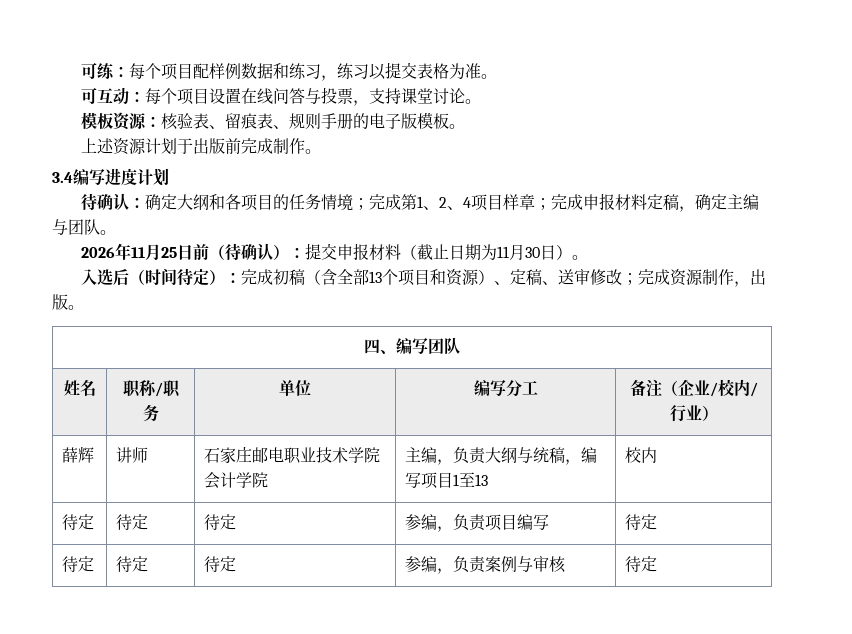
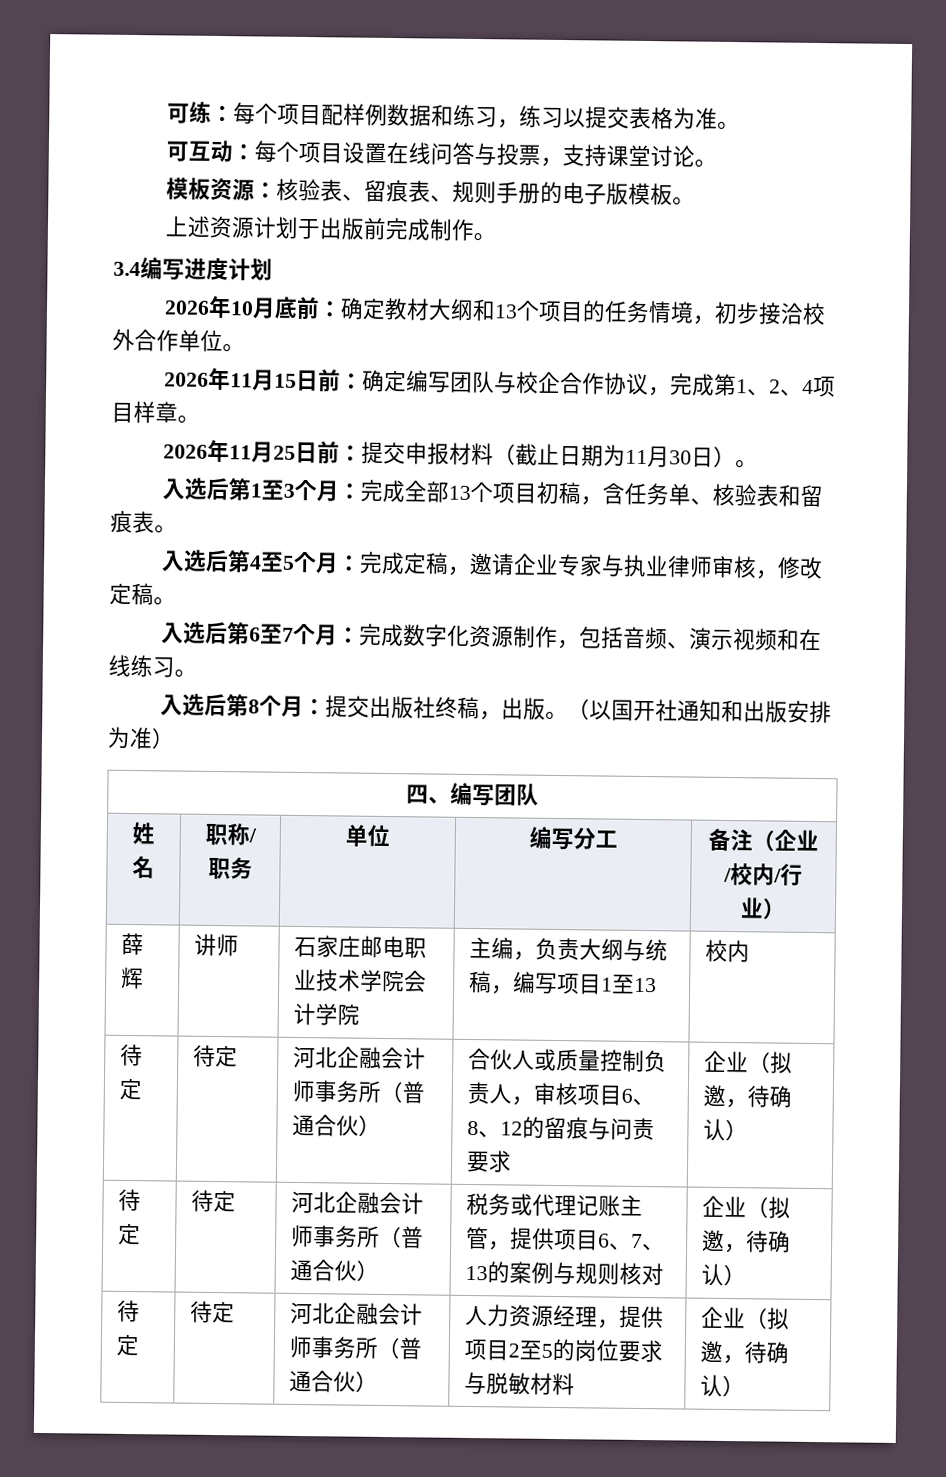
[81,193,370,211] 待确认：确定大纲和各项目的任务情境； -> [163,295,826,326] [112,328,245,353] [163,367,671,397] 2026年10月底前：确定教材大纲和13个项目的任务情境，初步接洽校外合作单位。 // 2026年11月15日前：确定编写团队与校企合作协议，
[535,193,760,212] [52,219,100,235] ；完成申报材料定稿，确定主编与团队 -> (178, 412) none
[209,243,290,261] （待确认） -> (340, 452) none
[129,268,767,287] [52,294,84,310] （时间待定）：完成初稿（含全部13个项目和资源）、定稿、送审修改；完成资源制作，出版。 -> [227,478,823,508] [110,510,177,534] [160,549,823,580] [109,582,176,606] [160,621,822,651] [108,654,197,678] [159,693,832,724] [107,726,175,750] 第1至3个月：完成全部13个项目初稿，含任务单、核验表和留痕表。 // 入选后第4至5个月：完成定稿，邀请企业专家与执业律师审核，修改定稿。 // 入选后第6至7个月：完成数字化资源制作，包括音频、演示视频和在线练习。 // 入选后第8个月：提交出版社终稿，出版。（以国开社通知和出版安排为准）
[204,514,237,530] [405,514,550,532] [625,514,658,530] [62,556,95,572] [116,556,149,572] [204,556,237,572] [405,555,567,574] [625,556,658,572] 待定 | 参编，负责项目编写 | 待定 // 待定 | 待定 | 待定 | 参编，负责案例与审核 | 待定 -> [292,1045,426,1070] [291,1079,425,1104] [291,1114,381,1137] [467,1047,667,1073] [466,1081,655,1106] [466,1116,655,1141] [465,1150,512,1173] [703,1050,793,1074] [702,1084,792,1109] [702,1118,748,1142] [117,1188,141,1212] [117,1223,141,1246] [190,1189,236,1213] [290,1190,424,1215] [290,1224,424,1249] [289,1259,379,1282] [465,1192,643,1217] [465,1226,665,1251] [464,1261,664,1286] [701,1195,791,1219] [701,1229,791,1254] [700,1263,746,1287] [116,1299,140,1323] [115,1334,140,1357] [189,1300,235,1324] [289,1301,423,1326] [288,1335,422,1360] [288,1370,378,1393] [464,1304,664,1329] [463,1338,663,1363] [463,1371,575,1396] [700,1306,790,1330] [699,1340,789,1365] [699,1374,745,1398] 河北企融会计师事务所（普通合伙） | 合伙人或质量控制负责人，审核项目6、8、12的留痕与问责要求 | 企业（拟邀，待确认） // 待定 | 待定 | 河北企融会计师事务所（普通合伙） | 税务或代理记账主管，提供项目6、7、13的案例与规则核对 | 企业（拟邀，待确认） // 待定 | 待定 | 河北企融会计师事务所（普通合伙） | 人力资源经理，提供项目2至5的岗位要求与脱敏材料 | 企业（拟邀，待确认）

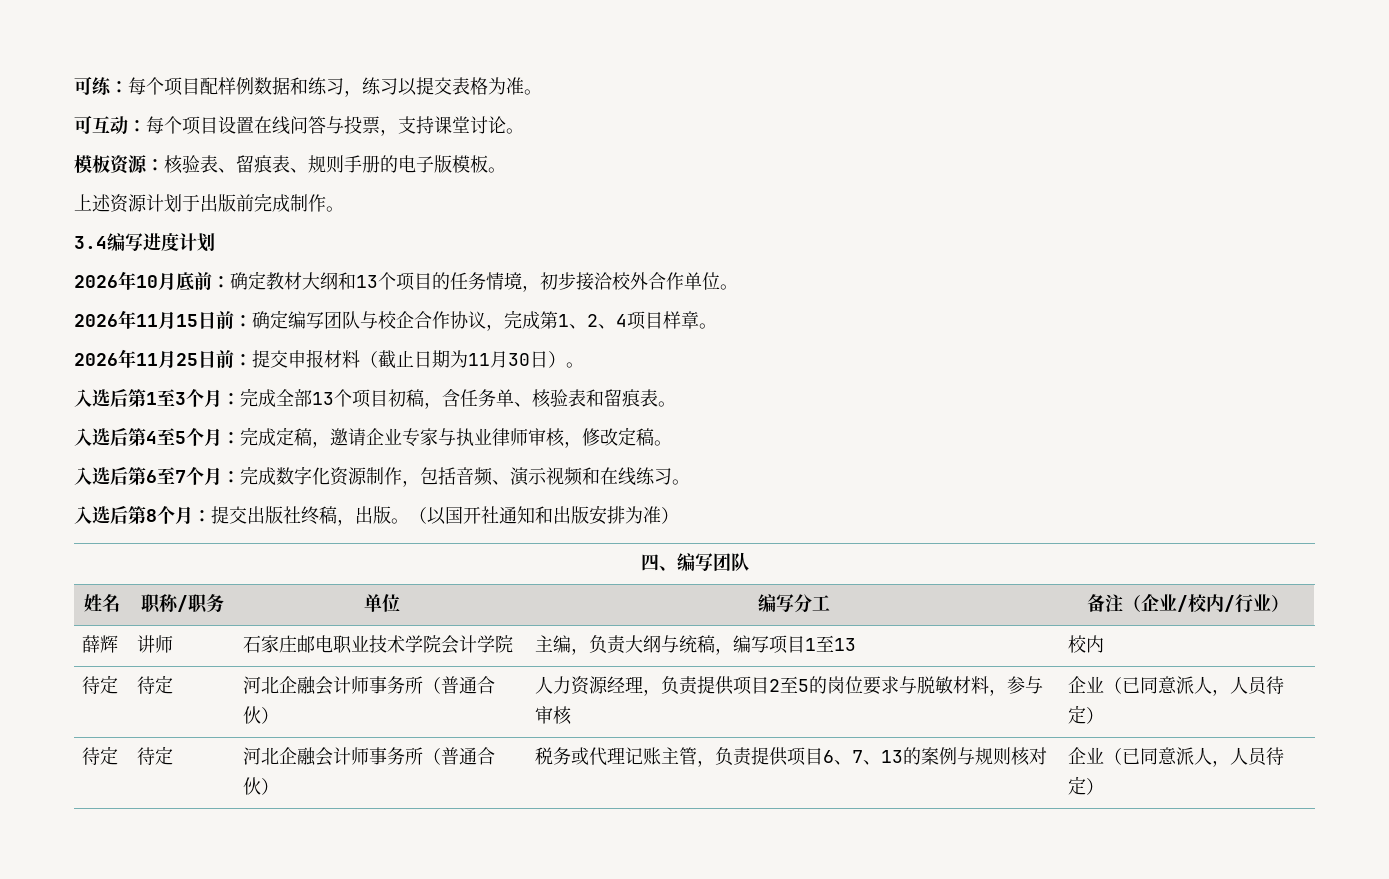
[467,1047,667,1073] [466,1081,655,1106] [466,1116,655,1141] [465,1150,512,1173] [703,1050,793,1074] [702,1084,792,1109] [702,1118,726,1141] 合伙人或质量控制负责人，审核项目6、8、12的留痕与问责要求 | 企业（拟邀，待确认 -> [534,676,1043,696] [534,706,572,725] [1067,676,1284,696] [1067,705,1086,724] 人力资源经理，负责提供项目2至5的岗位要求与脱敏材料，参与审核 | 企业（已同意派人，人员待定
(511, 1246) none -> [714,747,752,766] 负责
[767,1196,791,1219] [701,1229,791,1254] [700,1263,746,1287] [116,1299,140,1323] [115,1334,140,1357] [189,1300,235,1324] [289,1301,423,1326] [288,1335,422,1360] [288,1370,378,1393] [464,1304,664,1329] [463,1338,663,1363] [463,1371,575,1396] [700,1306,790,1330] [699,1340,789,1365] [699,1374,723,1397] 拟邀，待确认） // 待定 | 待定 | 河北企融会计师事务所（普通合伙） | 人力资源经理，提供项目2至5的岗位要求与脱敏材料 | 企业（拟邀，待确认 -> [1121,747,1284,767] [1067,776,1086,795] 已同意派人，人员待定

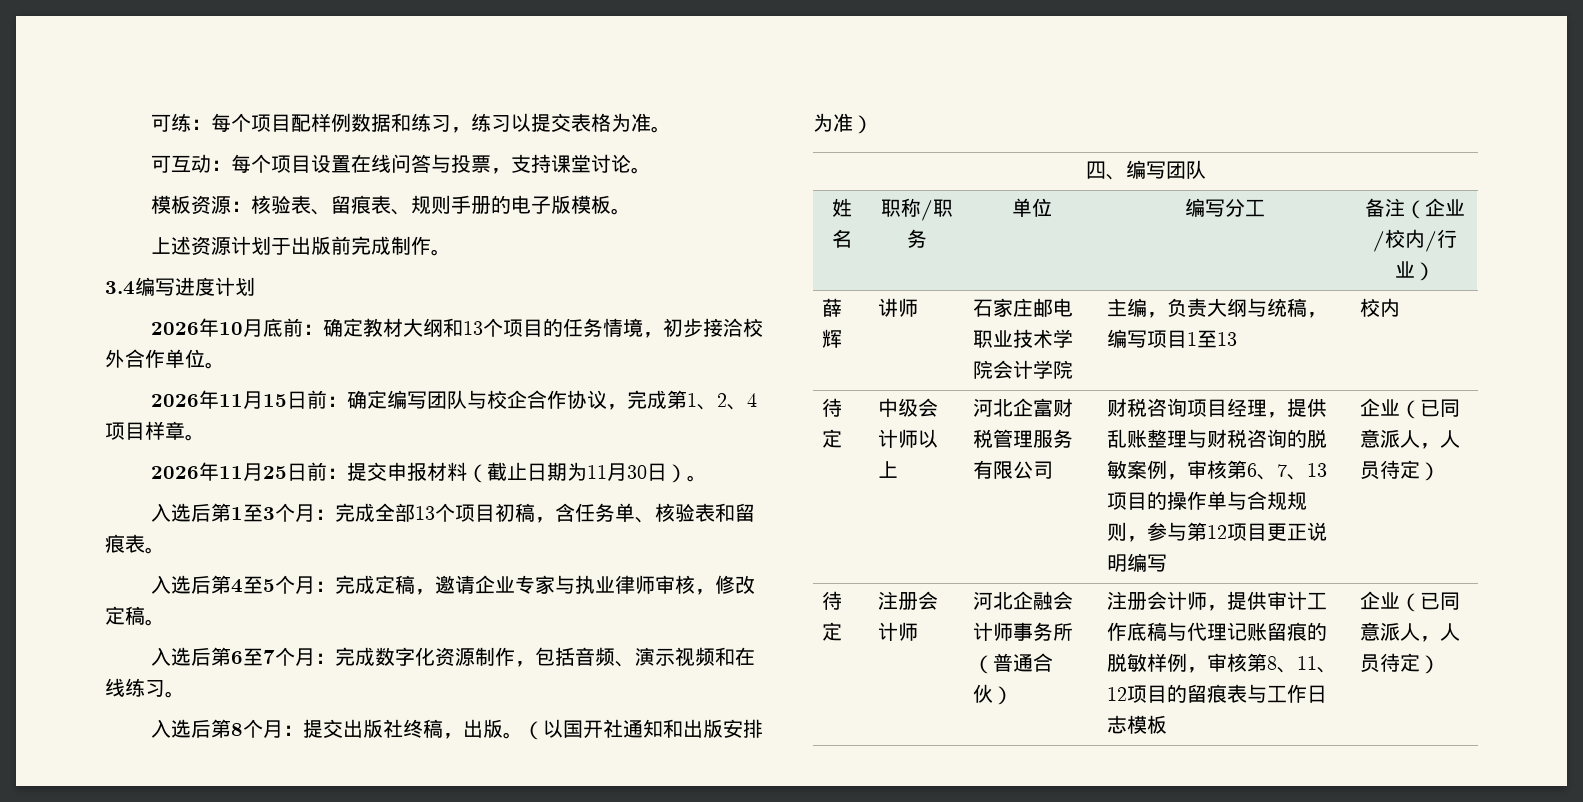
[136,675,173,694] [242,676,495,695] [242,706,279,724] [534,676,1043,696] [534,706,572,725] 待定 | 河北企融会计师事务所（普通合伙） | 人力资源经理，负责提供项目2至5的岗位要求与脱敏材料，参与审核 -> [877,398,938,417] [877,429,938,448] [877,461,898,478] [972,398,1073,417] [972,429,1073,448] [972,460,1053,479] [1106,398,1327,418] [1106,429,1327,448] [1106,460,1327,480] [1106,491,1307,510] [1106,522,1327,542] [1106,553,1167,572] 中级会计师以上 | 河北企富财税管理服务有限公司 | 财税咨询项目经理，提供乱账整理与财税咨询的脱敏案例，审核第6、7、13项目的操作单与合规规则，参与第12项目更正说明编写
[136,746,173,765] [242,747,495,766] [242,777,279,795] [534,747,1047,767] 待定 | 河北企融会计师事务所（普通合伙） | 税务或代理记账主管，负责提供项目6、7、13的案例与规则核对 -> [877,591,938,610] [877,622,918,641] [972,591,1073,610] [972,622,1073,641] [972,653,1053,674] [972,684,1013,705] [1106,591,1327,611] [1106,622,1327,641] [1106,653,1337,673] [1106,684,1327,703] [1106,715,1167,734] 注册会计师 | 河北企融会计师事务所（普通合伙） | 注册会计师，提供审计工作底稿与代理记账留痕的脱敏样例，审核第8、11、12项目的留痕表与工作日志模板

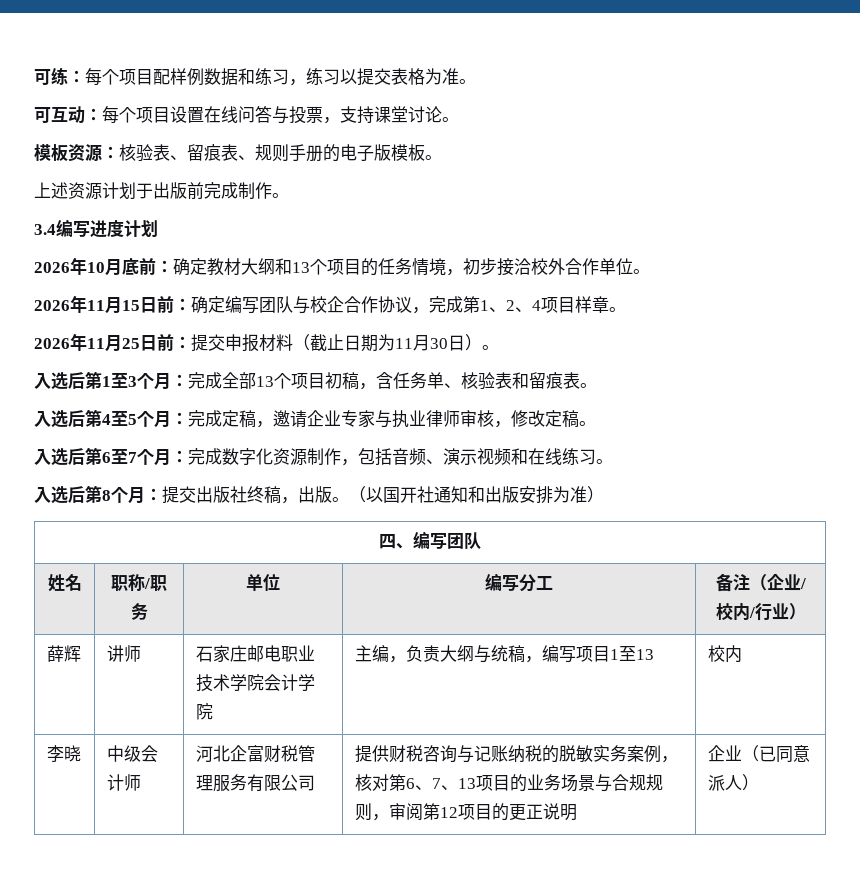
[821,398,842,417] [821,429,842,448] 待定 -> [46,745,81,762] 李晓
[917,429,938,448] [877,461,898,478] 以上 -> (141, 782) none
[1106,398,1327,418] [1106,429,1327,448] [1106,460,1227,480] 财税咨询项目经理，提供乱账整理与财税咨询的脱敏案例，审核 -> [354,745,678,763] [354,774,389,791] 提供财税咨询与记账纳税的脱敏实务案例，核对
[1166,491,1227,510] 操作单 -> [526,774,595,792] 业务场景
[1146,522,1187,541] 参与 -> [388,803,423,820] 审阅
(1267, 532) none -> [491,803,509,821] 的
[1126,553,1167,572] [1359,398,1460,419] [1359,429,1460,449] [1359,460,1440,481] [821,591,842,610] [821,622,842,641] [877,591,938,610] [877,622,918,641] [972,591,1073,610] [972,622,1073,641] [972,653,1053,674] [972,684,1013,705] [1106,591,1327,611] [1106,622,1327,641] [1106,653,1337,673] [1106,684,1327,703] [1106,715,1167,734] [1359,591,1460,612] [1359,622,1460,642] [1359,653,1420,673] 编写 | 企业（已同意派人，人员待定） // 待定 | 注册会计师 | 河北企融会计师事务所（普通合伙） | 注册会计师，提供审计工作底稿与代理记账留痕的脱敏样例，审核第8、11、12项目的留痕表与工作日志模板 | 企业（已同意派人，人员待定 -> [707,745,810,763] [707,775,742,791] | 企业（已同意派人

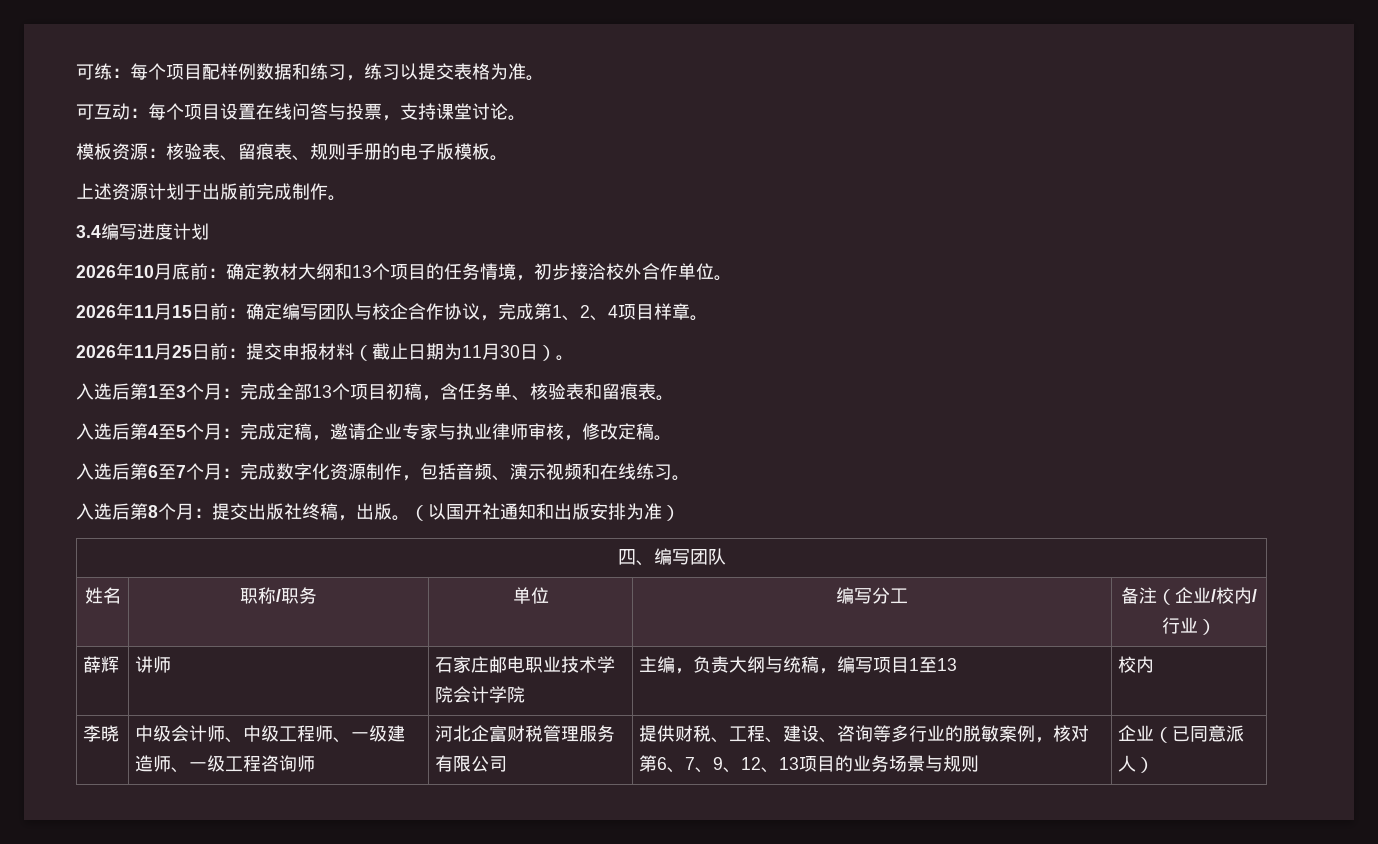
(141, 782) none -> [225,725,406,743] [135,755,316,773] 、中级工程师、一级建造师、一级工程咨询师
[422,745,627,763] 咨询与记账纳税的脱敏实务 -> [711,725,1000,743] 、工程、建设、咨询等多行业的脱敏
(458, 787) none -> [713,757,780,773] 9、12、
[611,774,663,791] [354,803,577,821] 合规规则，审阅第12项目的更正说明 -> [943,755,980,772] 规则

